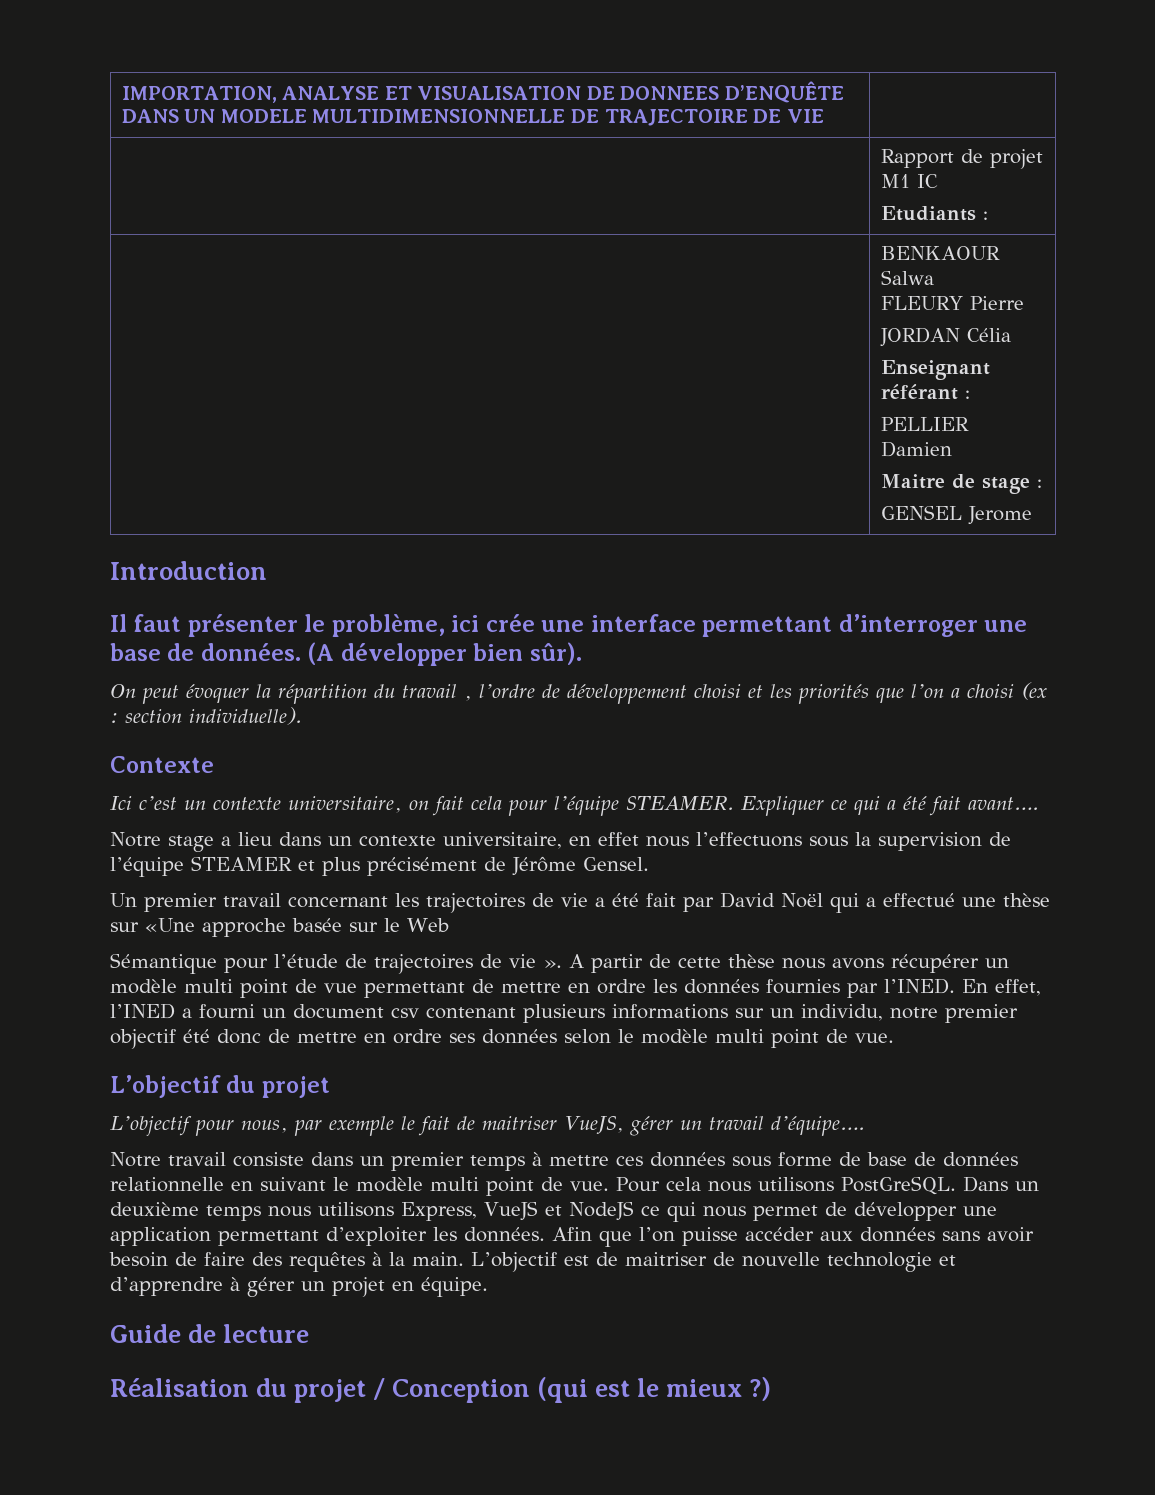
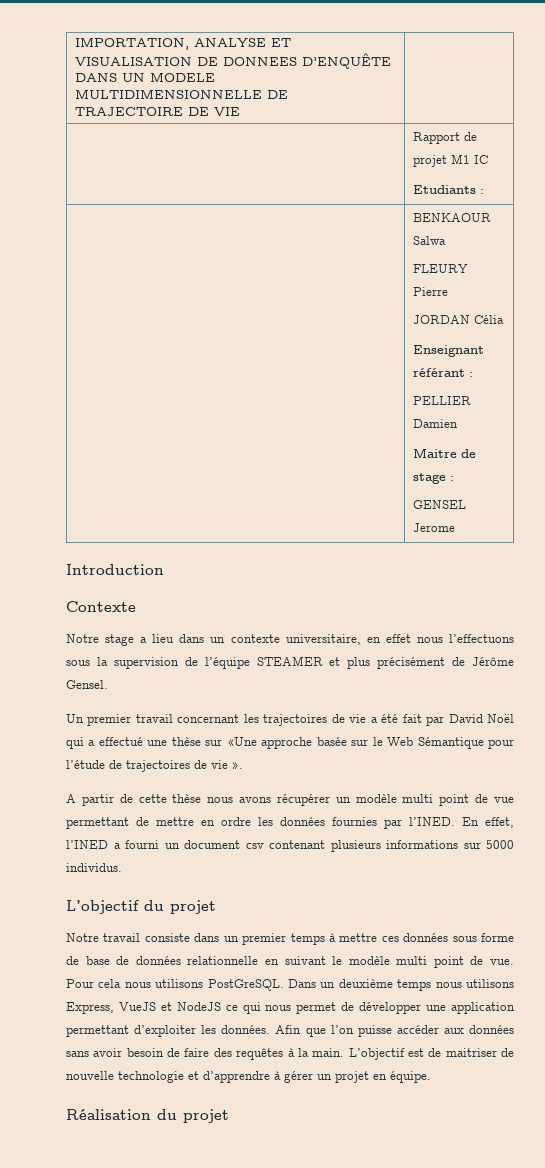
[110,614,1028,637] [110,642,582,666] [110,682,1047,704] [110,707,302,725] [110,756,214,773] [110,796,1039,816] Il faut présenter le problème, ici crée une interface permettant d’interroger une base de données. (A développer bien sûr). // On peut évoquer la répartition du travail , l’ordre de développement choisi et les priorités que l’on a choisi (ex : section individuelle). // Contexte // Ici c’est un contexte universitaire, on fait cela pour l’équipe STEAMER. Expliquer ce qui a été fait avant…. -> [66,601,136,612] Contexte
(449, 925) // -> (414, 741) none
(562, 964) none -> (243, 765) //
[770,1004,1018,1023] [110,1029,894,1049] [110,1075,330,1098] [110,1116,865,1136] un individu, notre premier objectif été donc de mettre en ordre ses données selon le modèle multi point de vue. // L’objectif du projet // L’objectif pour nous, par exemple le fait de maitriser VueJS, gérer un travail d’équipe…. -> [486,840,514,849] [66,863,122,872] [66,900,216,914] 5000 individus. // L’objectif du projet
[110,1324,310,1343] // Guide de lecture -> (431, 1077) none
[373,1377,772,1403] / Conception (qui est le mieux ?) -> (229, 1116) none

